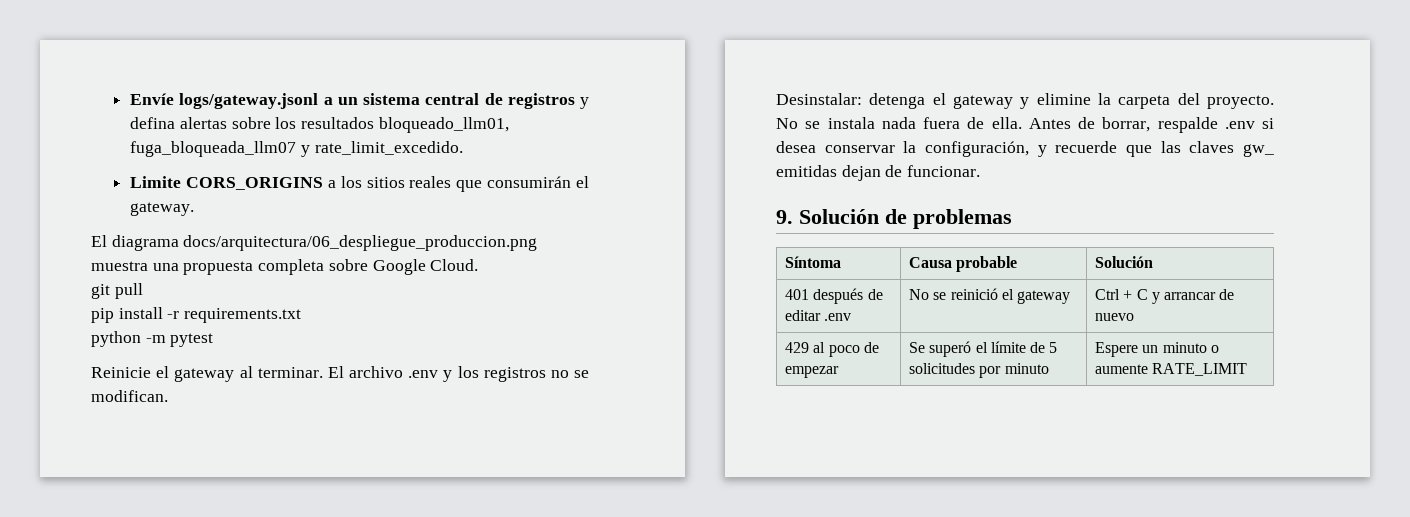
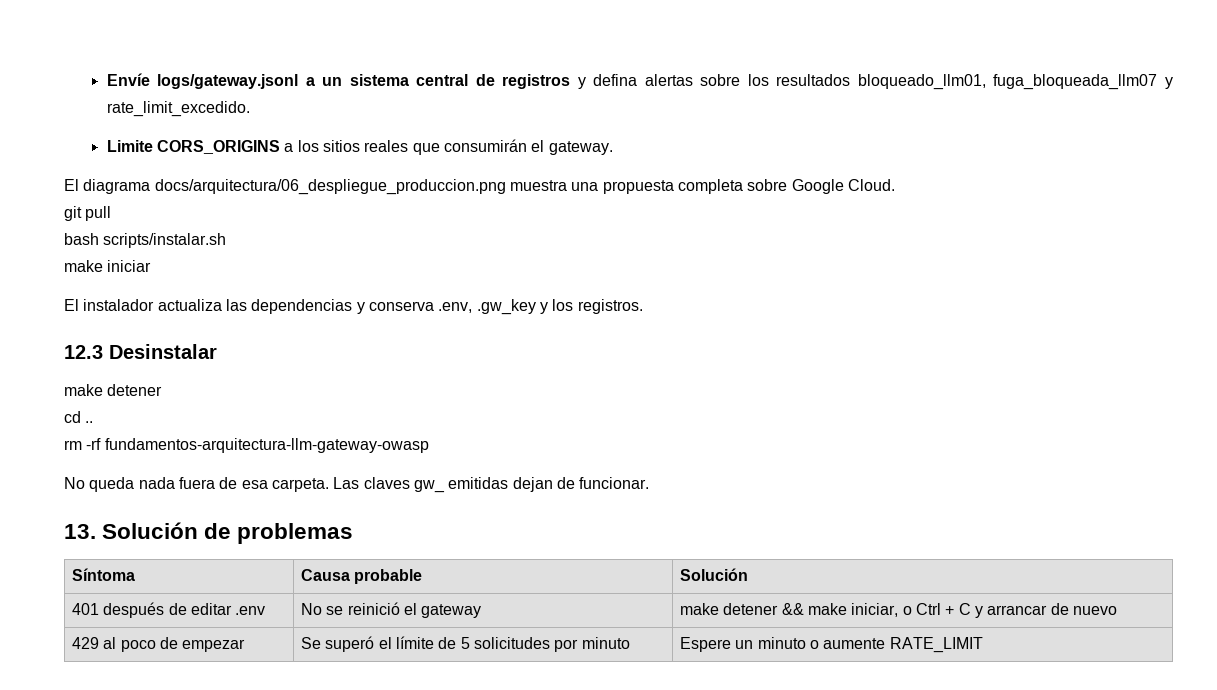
[91,307,302,323] [91,331,214,347] [91,366,590,382] [91,390,168,402] [776,93,1274,109] [776,117,1274,133] [776,141,1181,157] pip install -r requirements.txt // python -m pytest // Reinicie el gateway al terminar. El archivo .env y los registros no se modifican. // Desinstalar: detenga el gateway y elimine la carpeta del proyecto. No se instala nada fuera de ella. Antes de borrar, respalde .env si desea conservar la configuración, y recuerde que las -> [64,233,227,248] [64,260,152,272] [64,299,643,315] [64,344,217,359] [64,384,163,396] [64,411,94,423] [64,438,429,453] [64,477,360,492] bash scripts/instalar.sh // make iniciar // El instalador actualiza las dependencias y conserva .env, .gw_key y los registros. // 12.3 Desinstalar // make detener // cd .. // rm -rf fundamentos-arquitectura-llm-gateway-owasp // No queda nada fuera de esa carpeta. Las
[776,210,793,224] 9. -> [64,524,96,539] 13.
(1071, 297) none -> [680,603,912,617] make detener && make iniciar, o

